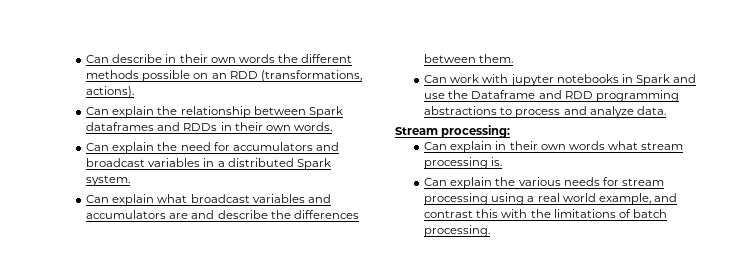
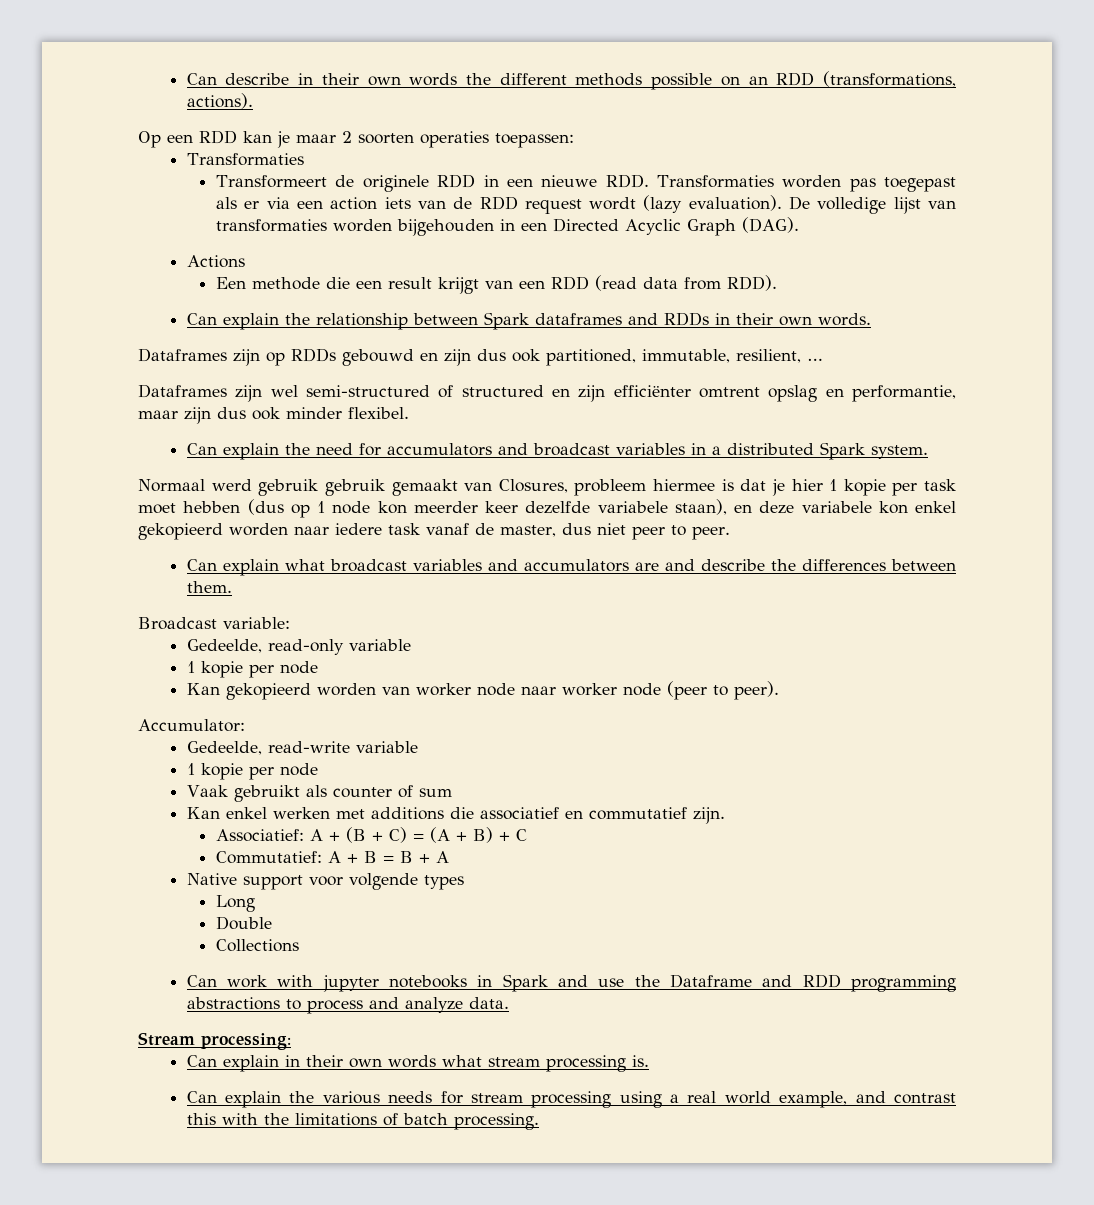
(135, 92) none -> [138,130,574,148] [186,153,304,166] [216,174,956,192] [216,195,956,214] [216,217,800,236] [186,255,245,268] [216,275,778,294] // Op een RDD kan je maar 2 soorten operaties toepassen: // Transformaties // Transformeert de originele RDD in een nieuwe RDD. Transformaties worden pas toegepast als er via een action iets van de RDD request wordt (lazy evaluation). De volledige lijst van transformaties worden bijgehouden in een Directed Acyclic Graph (DAG). // Actions // Een methode die een result krijgt van een RDD (read data from RDD).
(332, 126) none -> [138,348,822,366] [138,384,956,402] [138,407,409,424] // Dataframes zijn op RDDs gebouwd en zijn dus ook partitioned, immutable, resilient, … // Dataframes zijn wel semi-structured of structured en zijn efficiënter omtrent opslag en performantie, maar zijn dus ook minder flexibel.
(131, 180) none -> [138,479,956,496] [138,499,956,518] [138,523,730,540] // Normaal werd gebruik gebruik gemaakt van Closures, probleem hiermee is dat je hier 1 kopie per task moet hebben (dus op 1 node kon meerder keer dezelfde variabele staan), en deze variabele kon enkel gekopieerd worden naar iedere task vanaf de master, dus niet peer to peer.
(514, 58) none -> [138,617,290,630] [186,639,411,655] [186,661,318,678] [186,681,779,700] [138,719,245,732] [186,741,418,755] [186,763,318,780] [186,785,452,802] [186,807,725,824] [216,827,528,843] [216,851,450,864] [186,873,464,890] [216,895,256,912] [216,916,273,930] [216,939,300,952] // Broadcast variable: // Gedeelde, read-only variable // 1 kopie per node // Kan gekopieerd worden van worker node naar worker node (peer to peer). // Accumulator: // Gedeelde, read-write variable // 1 kopie per node // Vaak gebruikt als counter of sum // Kan enkel werken met additions die associatief en commutatief zijn. // Associatief: A + (B + C) = (A + B) + C // Commutatief: A + B = B + A // Native support voor volgende types // Long // Double // Collections

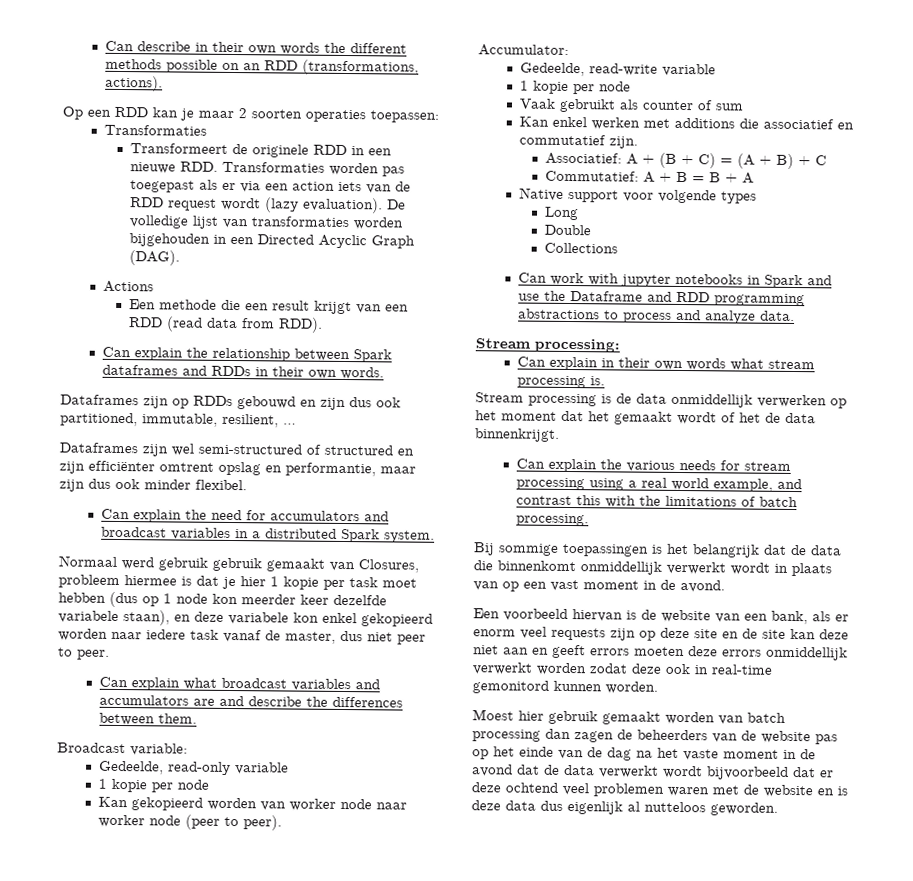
(649, 1061) none -> [475,392,847,409] [475,410,816,425] [474,428,560,442] // Stream processing is de data onmiddellijk verwerken op het moment dat het gemaakt wordt of het de data binnenkrijgt.
(539, 1121) none -> [473,542,842,558] [473,560,832,577] [473,579,725,593] [473,608,849,625] [473,626,849,641] [473,644,848,661] [472,662,773,676] [472,680,658,694] [472,709,786,725] [472,728,838,745] [472,746,816,761] [472,764,834,780] [471,782,848,798] [471,800,778,816] // Bij sommige toepassingen is het belangrijk dat de data die binnenkomt onmiddellijk verwerkt wordt in plaats van op een vast moment in de avond. // Een voorbeeld hiervan is de website van een bank, als er enorm veel requests zijn op deze site en de site kan deze niet aan en geeft errors moeten deze errors onmiddellijk verwerkt worden zodat deze ook in real-time gemonitord kunnen worden. // Moest hier gebruik gemaakt worden van batch processing dan zagen de beheerders van de website pas op het einde van de dag na het vaste moment in de avond dat de data verwerkt wordt bijvoorbeeld dat er deze ochtend veel problemen waren met de website en is deze data dus eigenlijk al nutteloos geworden.

